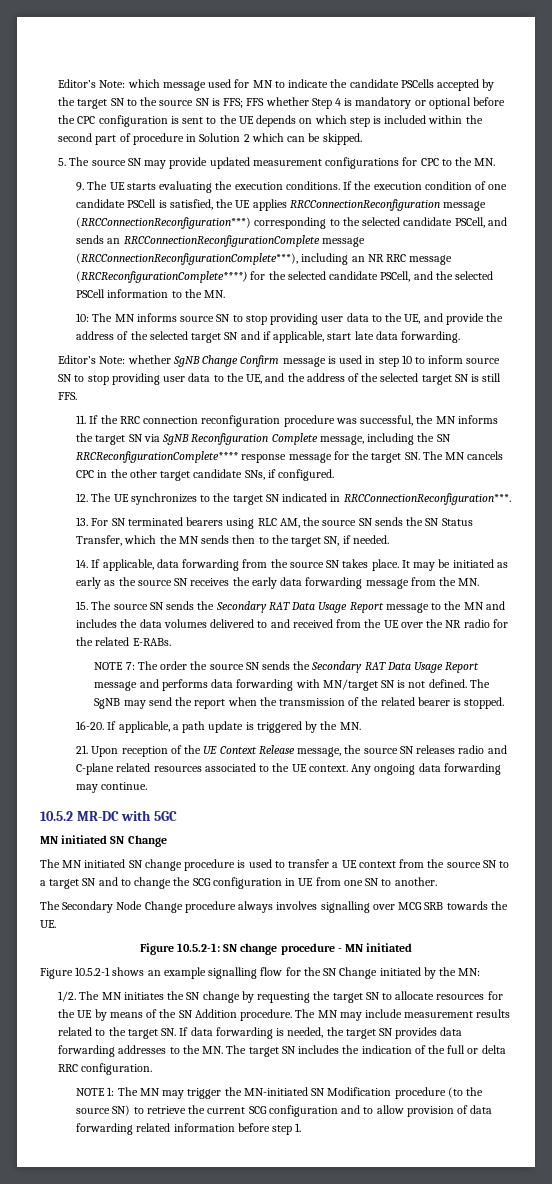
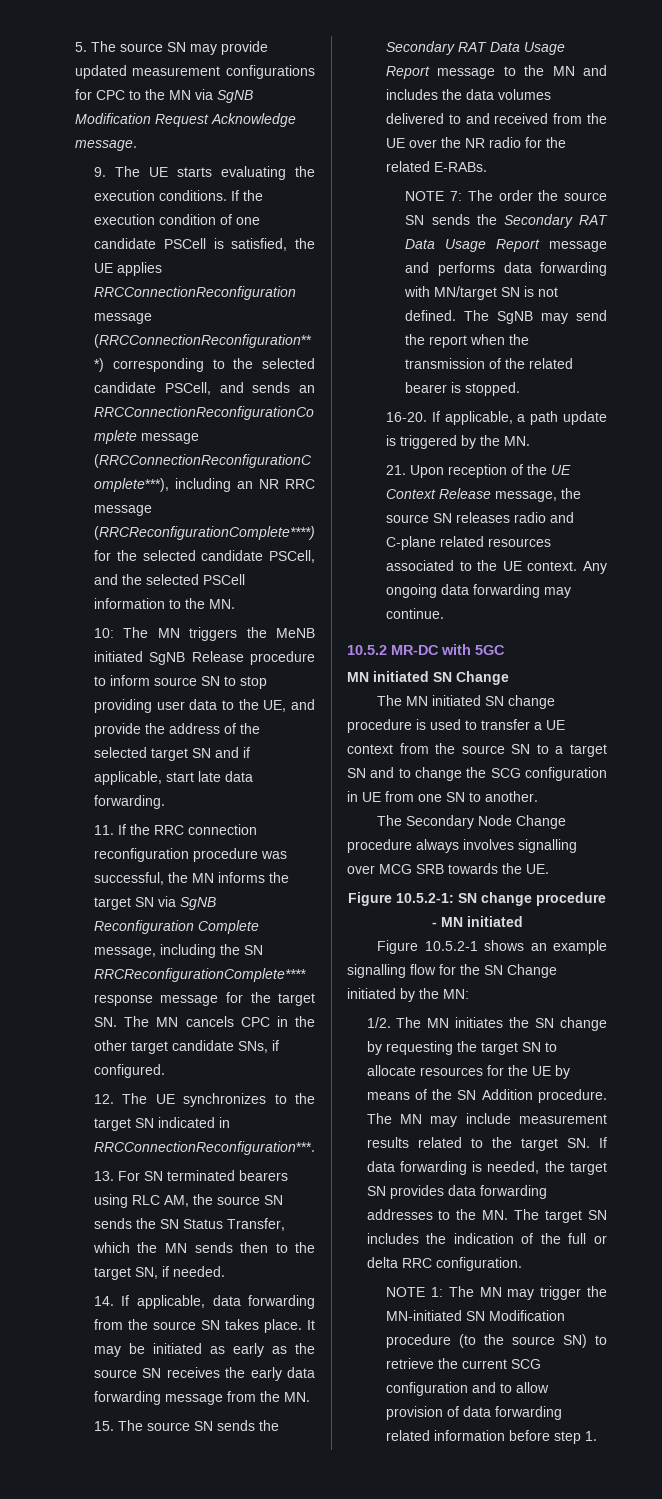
[58,79,495,91] [58,97,506,109] [58,115,483,127] [58,133,362,145] Editor’s Note: which message used for MN to indicate the candidate PSCells accepted by the target SN to the source SN is FFS; FFS whether Step 4 is mandatory or optional before the CPC configuration is sent to the UE depends on which step is included within the second part of procedure in Solution 2 which can be skipped. // -> (74, 47) none
[474,158,496,166] MN. -> [168,89,253,103] [74,113,296,127] [74,140,137,151] MN via SgNB Modification Request Acknowledge message.
[136,313,177,322] informs -> [189,627,315,641] [93,651,315,665] [93,675,150,686] triggers the MeNB initiated SgNB Release procedure to inform
[58,355,501,367] [58,373,502,385] [58,392,78,400] // Editor’s Note: whether SgNB Change Confirm message is used in step 10 to inform source SN to stop providing user data to the UE, and the address of the selected target SN is still FFS. -> (165, 802) none

